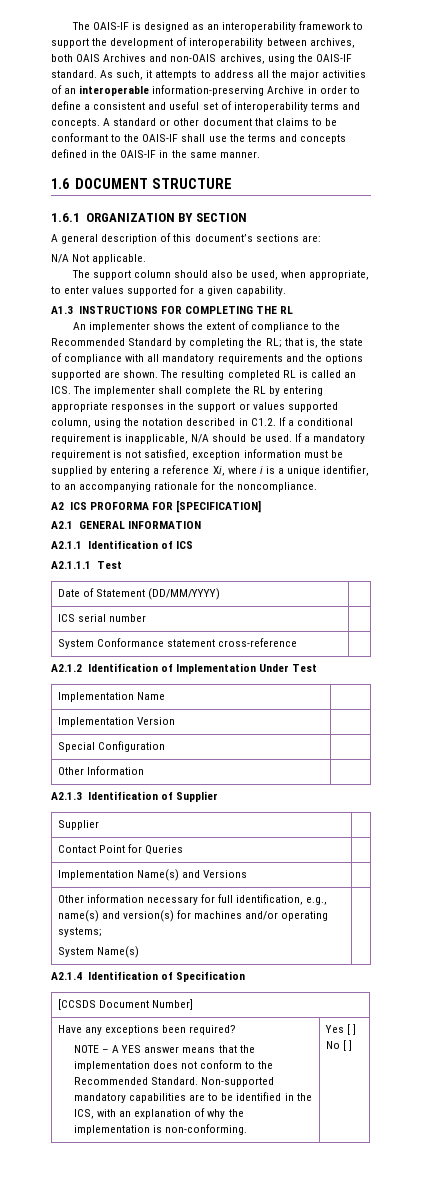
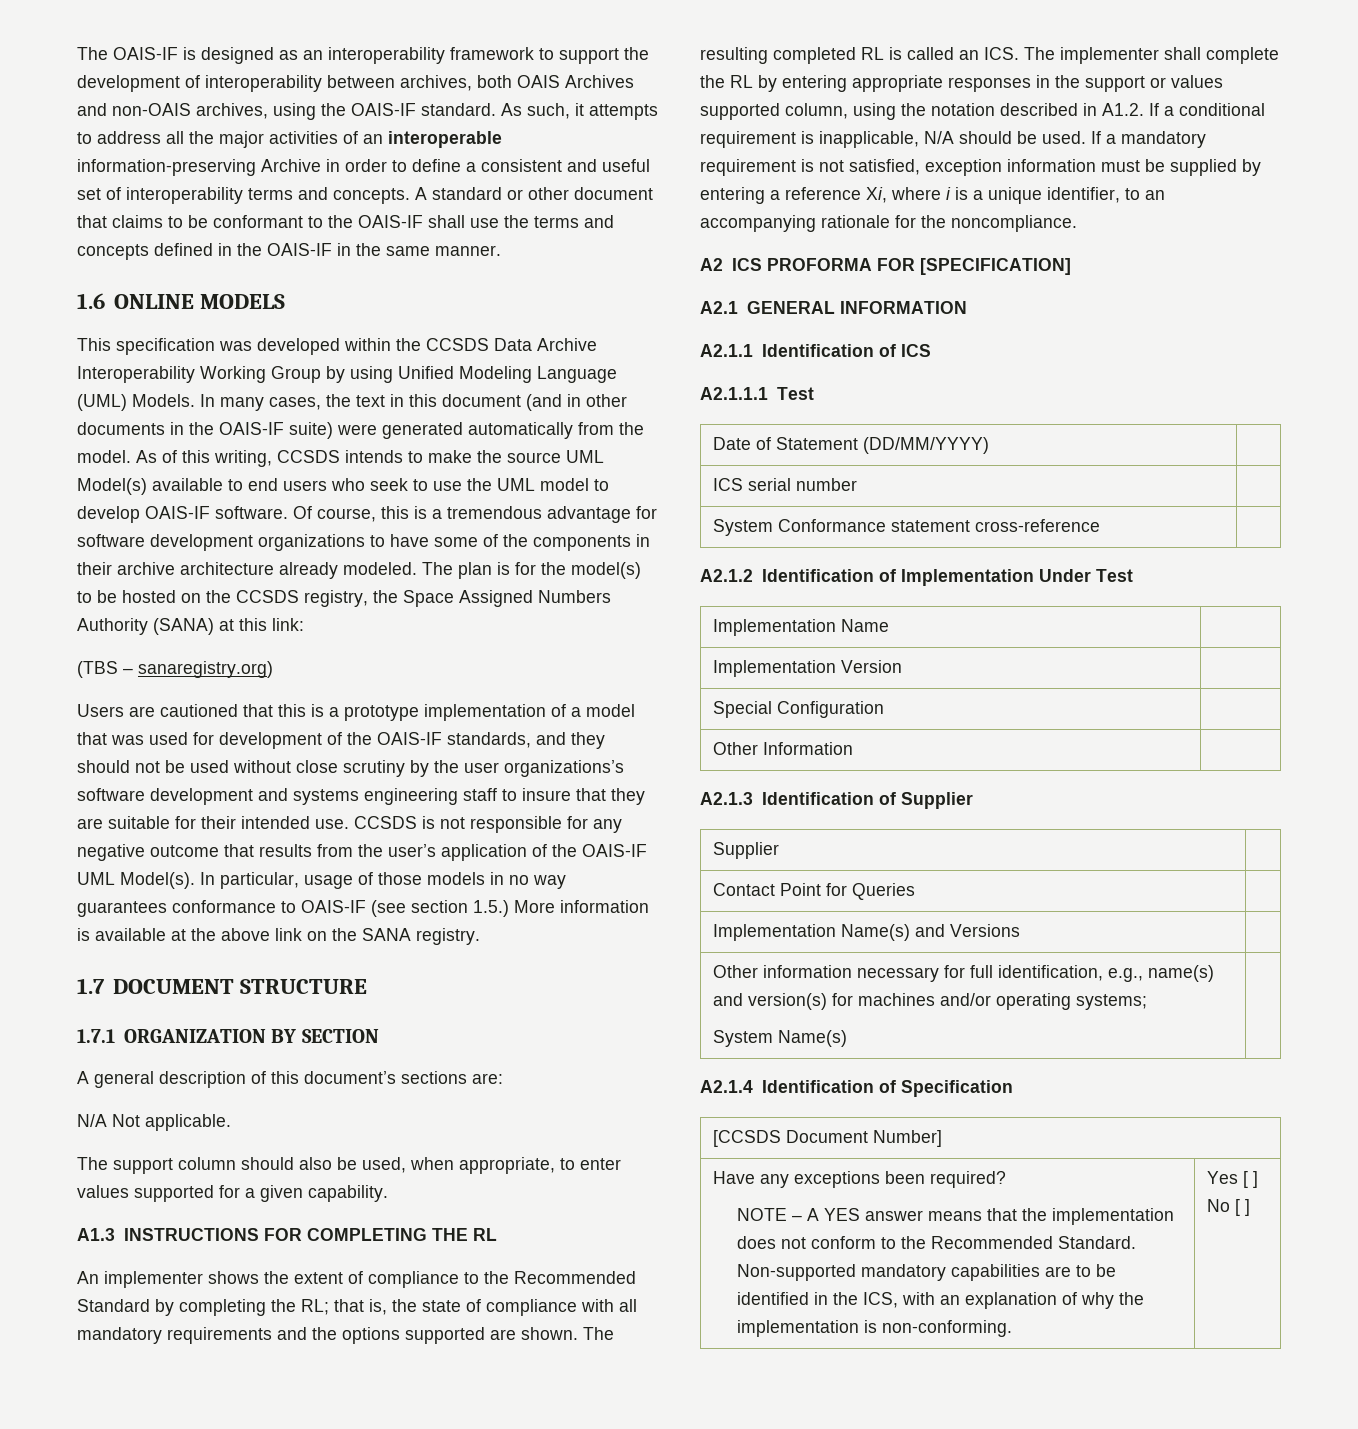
(70, 183) none -> [113,294,285,309] [77,338,597,355] [77,366,617,383] [77,394,627,411] [77,422,644,439] [77,450,604,467] [77,478,609,495] [77,506,657,523] [77,534,650,551] [77,562,641,579] [77,590,611,607] [77,618,304,635] [77,661,273,678] [77,704,635,721] [77,732,605,749] [77,760,624,777] [77,788,645,805] [77,816,622,833] [77,844,647,861] [77,872,566,889] [77,900,649,917] [77,928,480,945] [77,978,105,994] ONLINE MODELS // This specification was developed within the CCSDS Data Archive Interoperability Working Group by using Unified Modeling Language (UML) Models. In many cases, the text in this document (and in other documents in the OAIS-IF suite) were generated automatically from the model. As of this writing, CCSDS intends to make the source UML Model(s) available to end users who seek to use the UML model to develop OAIS-IF software. Of course, this is a tremendous advantage for software development organizations to have some of the components in their archive architecture already modeled. The plan is for the model(s) to be hosted on the CCSDS registry, the Space Assigned Numbers Authority (SANA) at this link: // (TBS – sanaregistry.org) // Users are cautioned that this is a prototype implementation of a model that was used for development of the OAIS-IF standards, and they should not be used without close scrutiny by the user organizations’s software development and systems engineering staff to insure that they are suitable for their intended use. CCSDS is not responsible for any negative outcome that results from the user’s application of the OAIS-IF UML Model(s). In particular, usage of those models in no way guarantees conformance to OAIS-IF (see section 1.5.) More information is available at the above link on the SANA registry. // 1.7
[51,213,80,222] 1.6.1 -> [77,1029,115,1043] 1.7.1
[250,418,276,426] C1.2. -> [1102,103,1144,116] A1.2.

